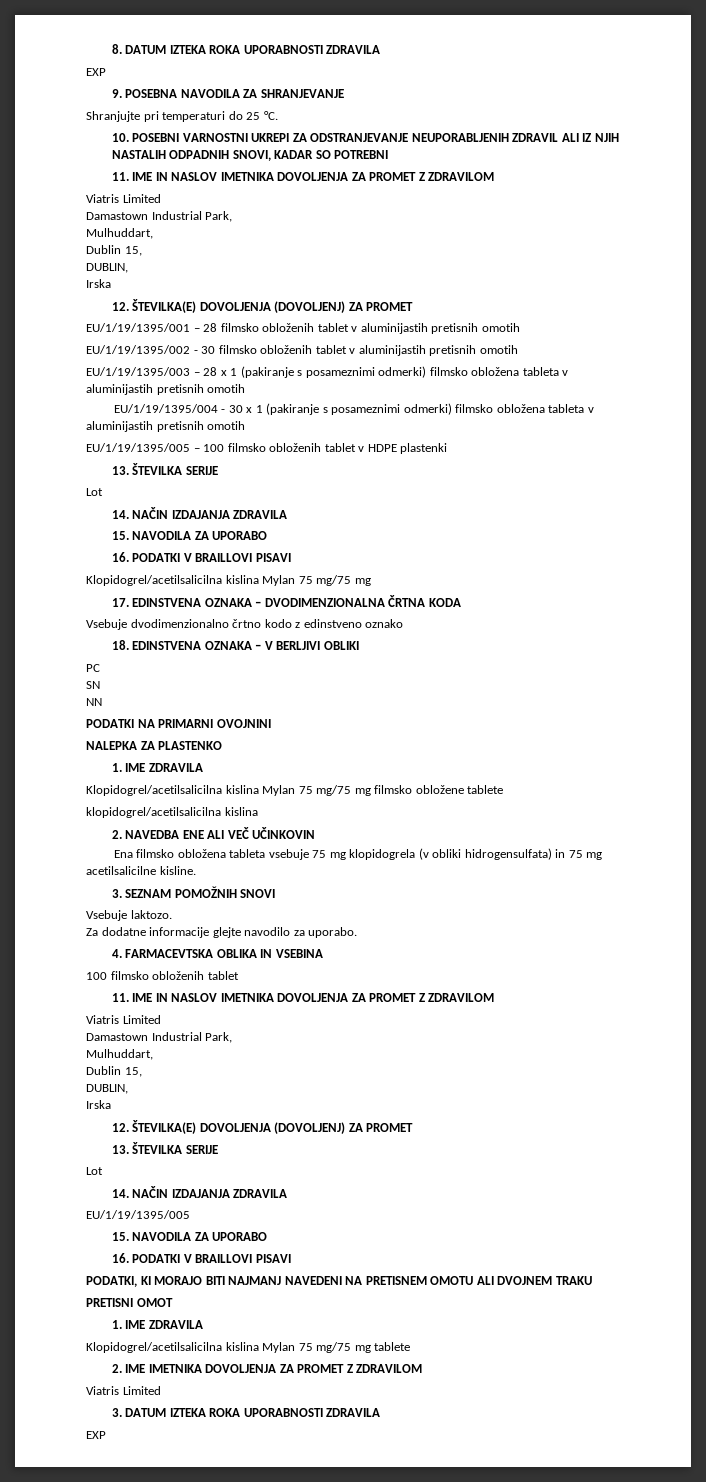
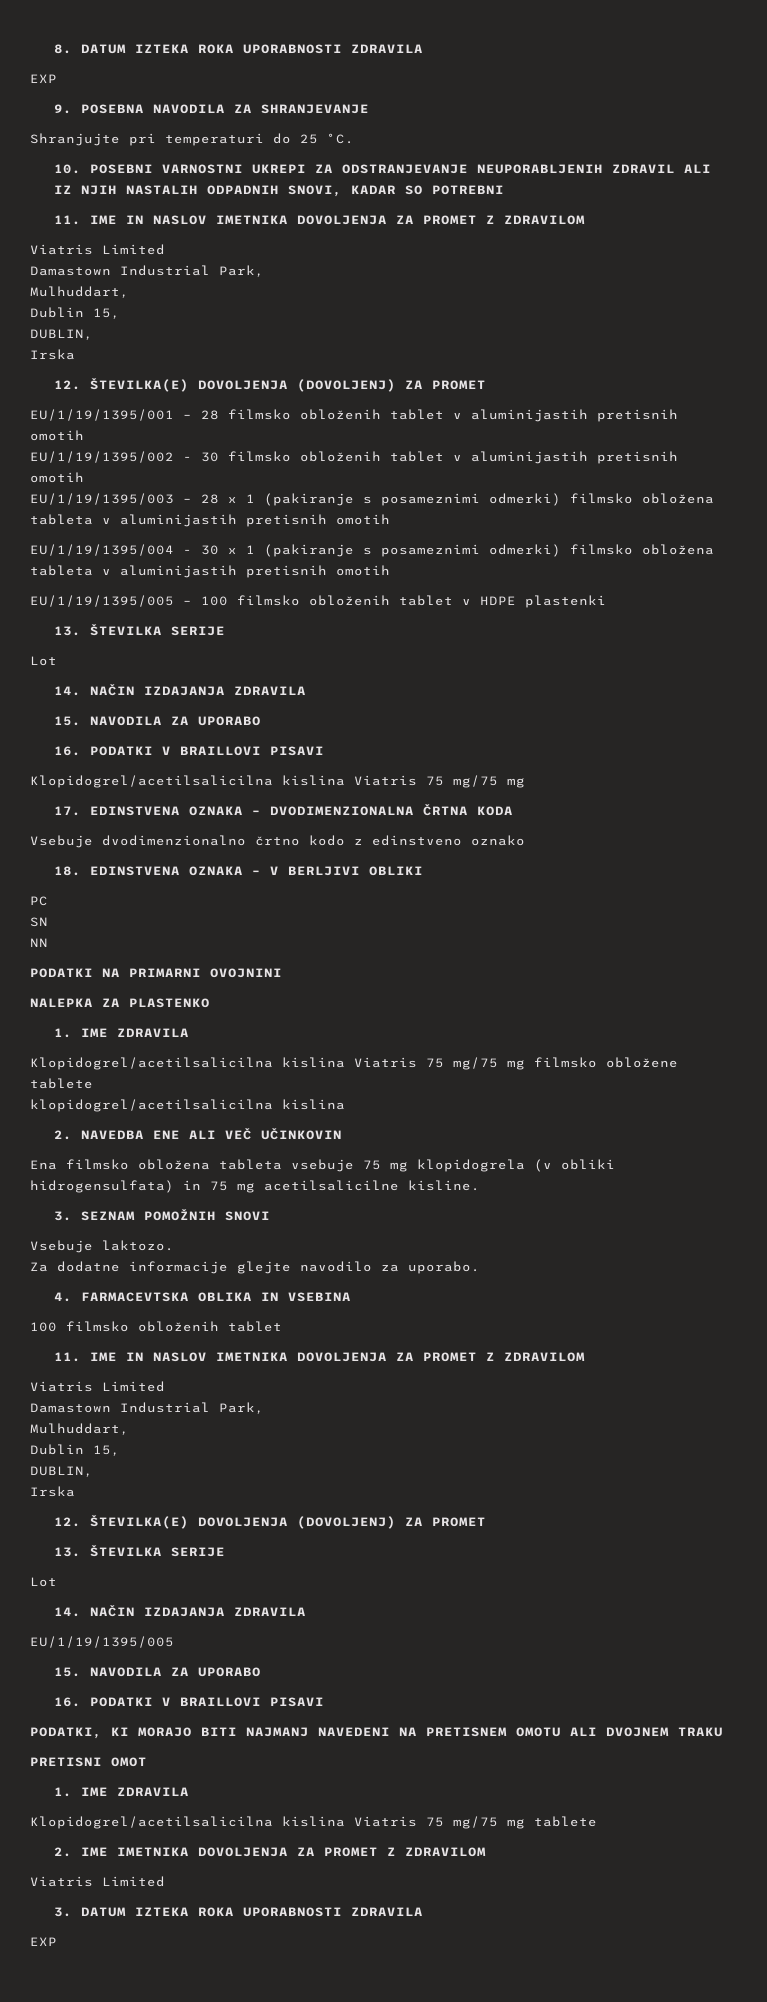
[262,575,296,586] Mylan -> [354,775,417,786] Viatris
[262,785,296,796] Mylan -> [354,1057,417,1068] Viatris
[262,1342,296,1353] Mylan -> [354,1816,417,1827] Viatris

